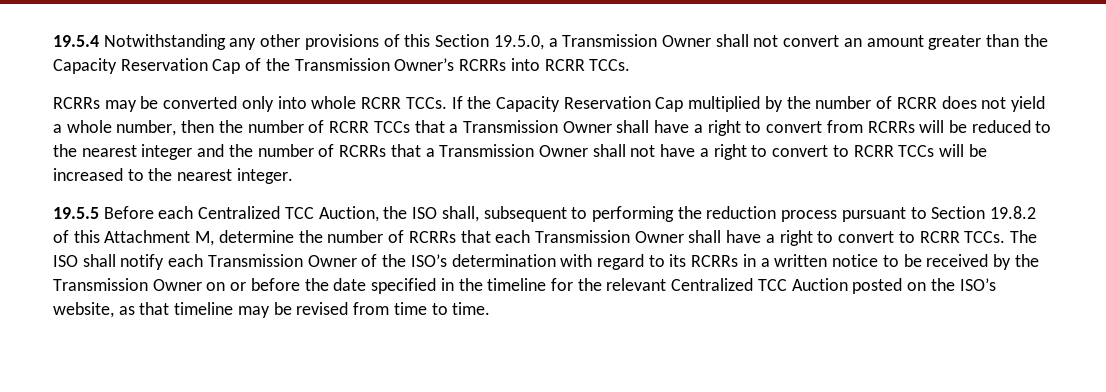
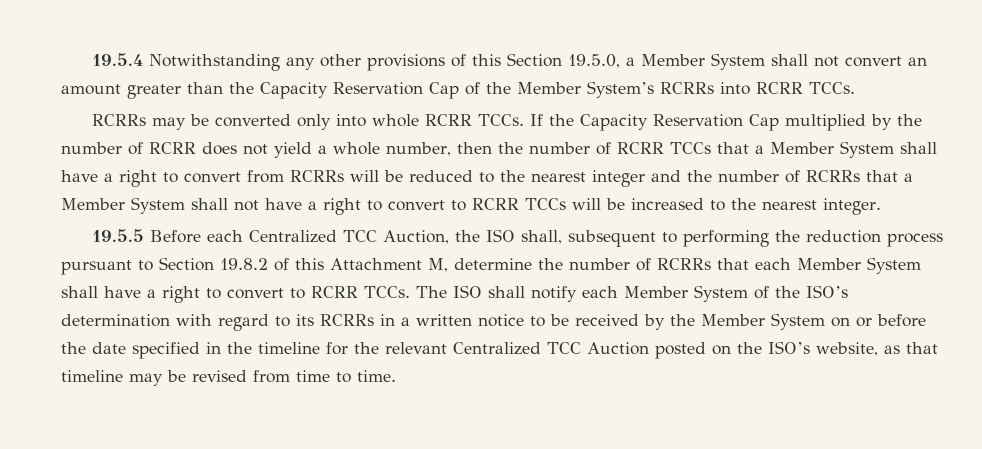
[562,34,711,47] Transmission Owner -> [640,53,765,70] Member System
[294,58,455,71] Transmission Owner’s -> [517,81,654,98] Member System’s
[462,120,612,133] Transmission Owner -> [770,141,894,158] Member System
[439,144,588,157] Transmission Owner -> [61,197,185,214] Member System
[534,230,684,243] Transmission Owner -> [797,257,921,274] Member System
[207,254,357,267] Transmission Owner -> [624,285,748,302] Member System
[53,278,202,291] Transmission Owner -> [701,313,825,330] Member System

